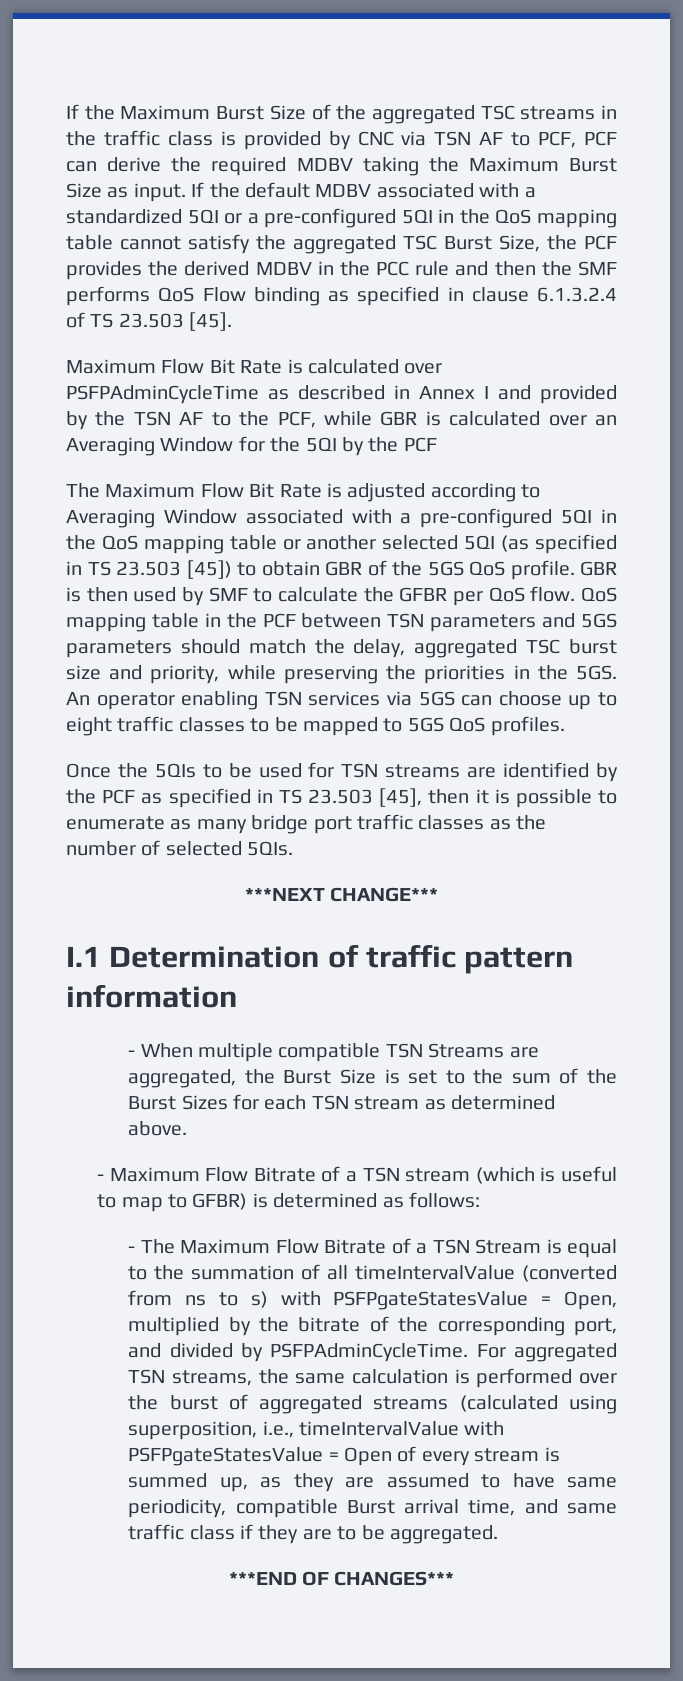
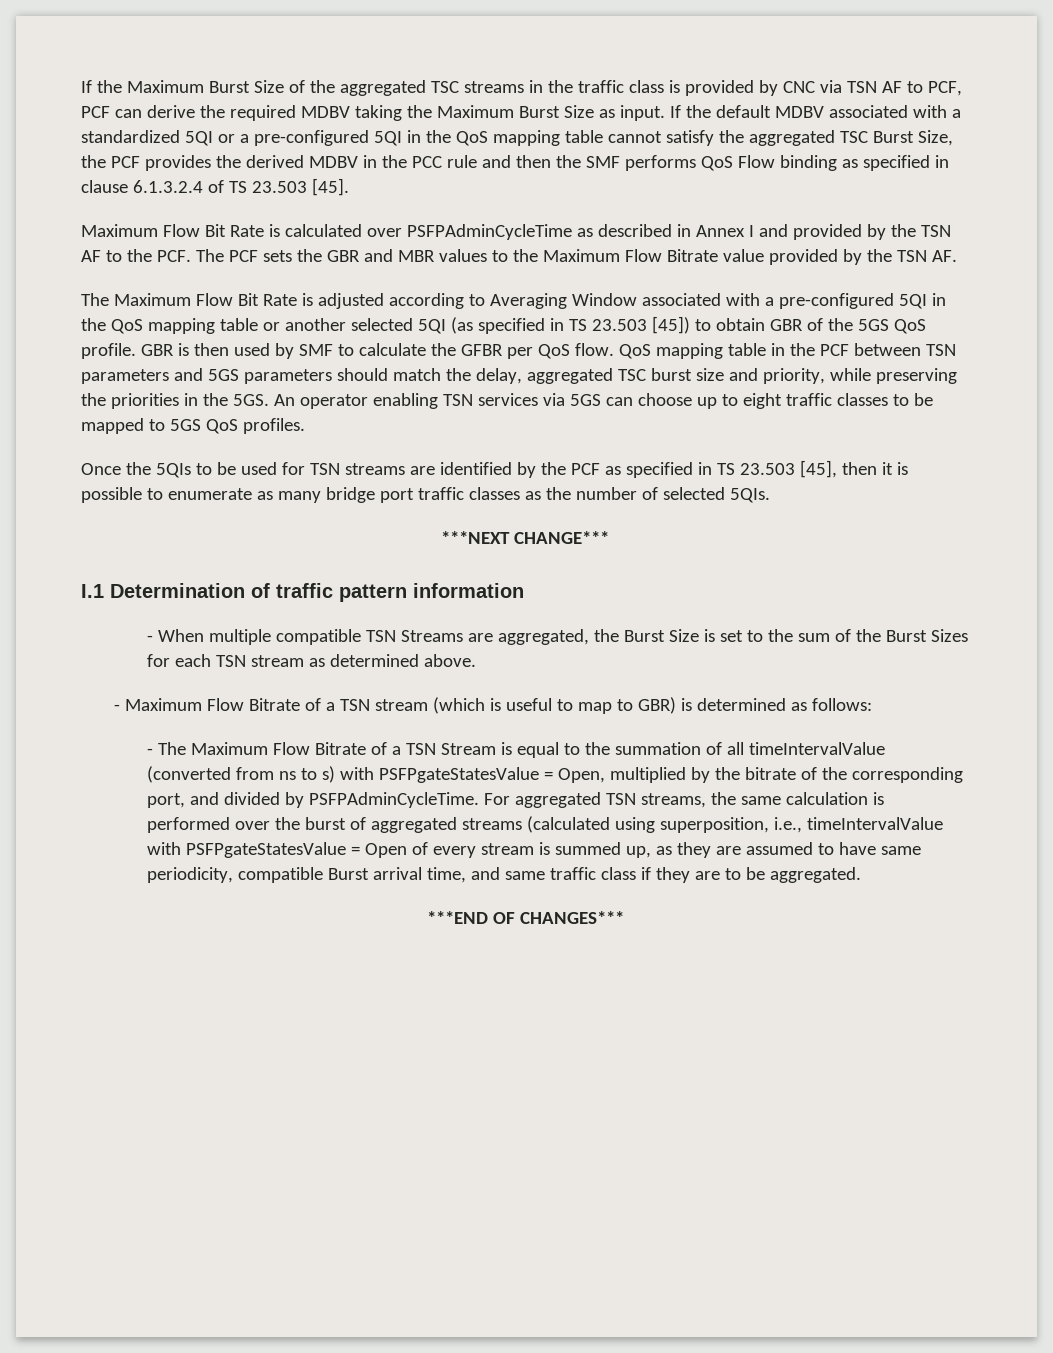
[277,411,618,428] [66,436,437,456] PCF, while GBR is calculated over an Averaging Window for the 5QI by the PCF -> [156,249,957,265] PCF. The PCF sets the GBR and MBR values to the Maximum Flow Bitrate value provided by the TSN AF.
[192,1193,248,1210] GFBR) -> [637,697,676,714] GBR)

